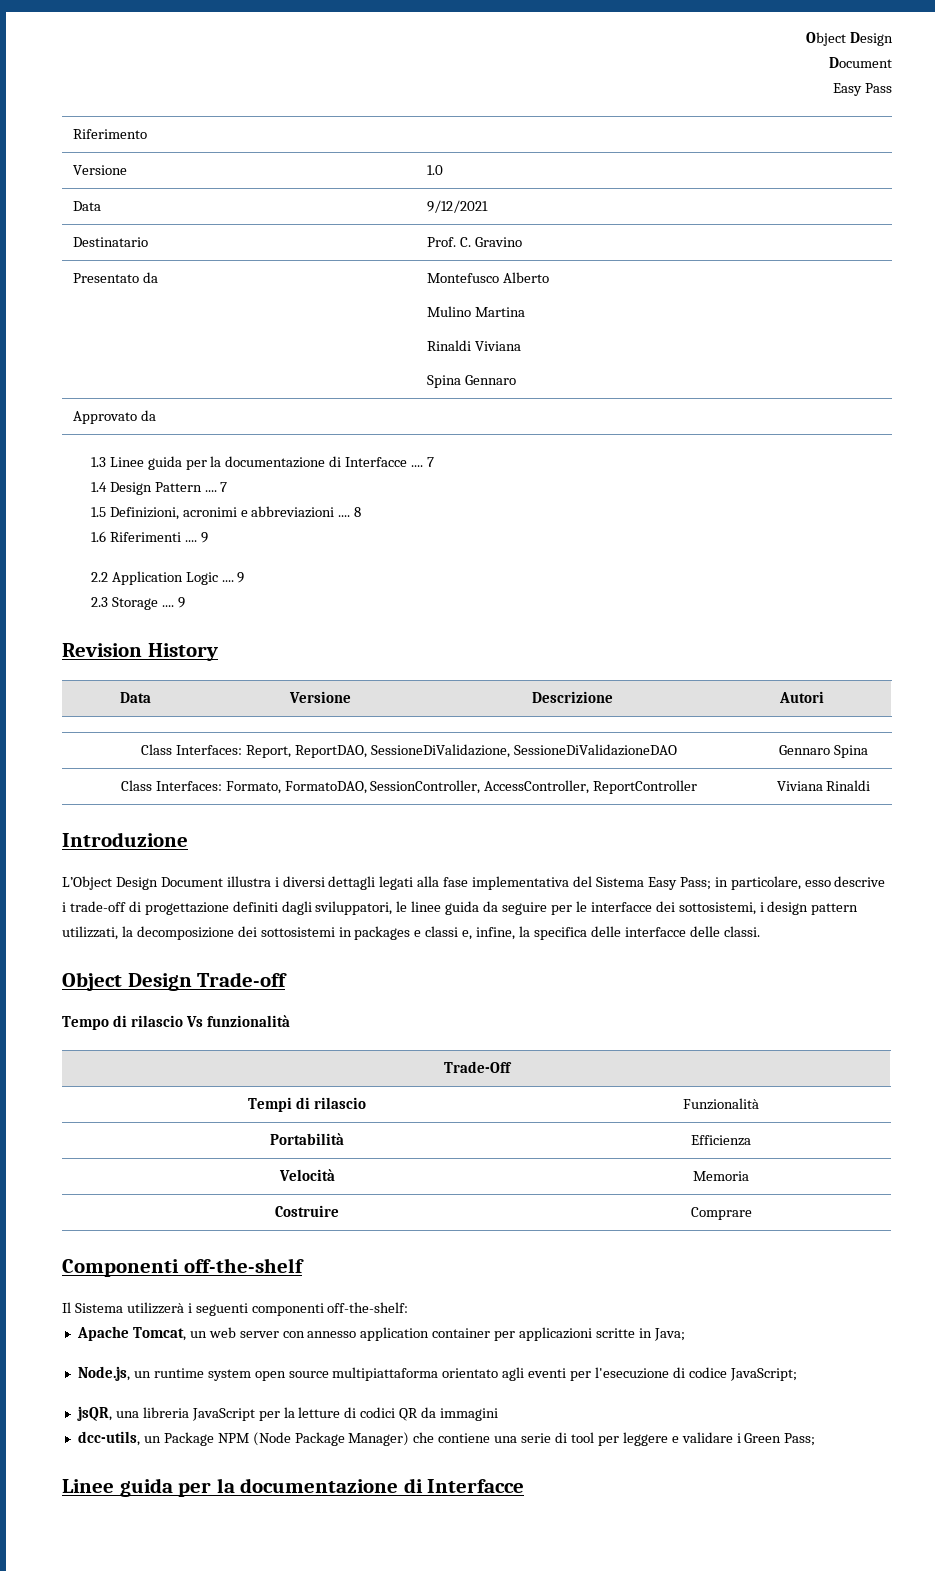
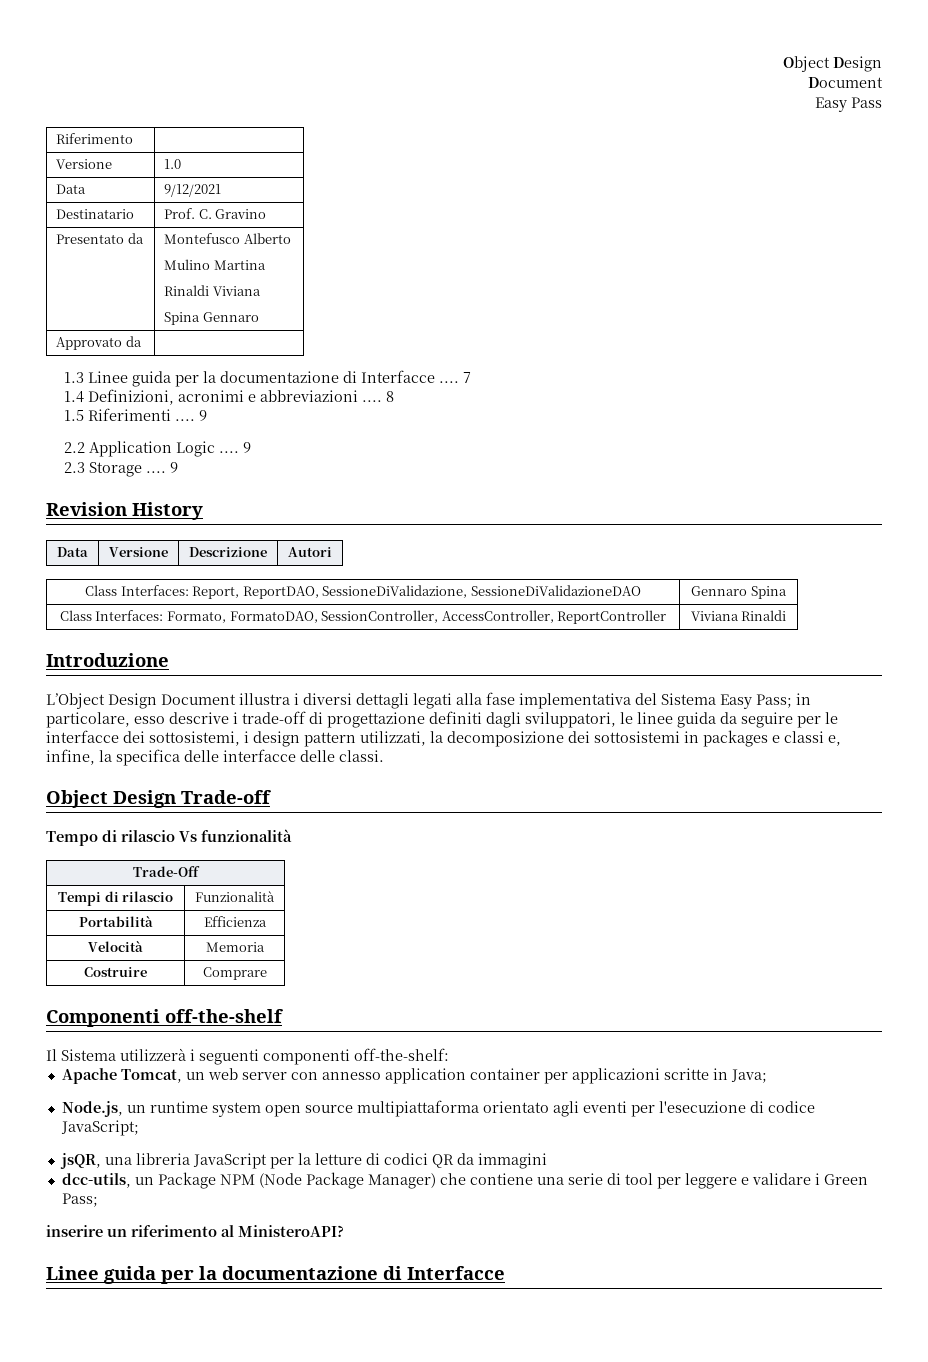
[109,482,228,495] [90,507,106,517] Design Pattern .... 7 // 1.5 -> (84, 397) none
[90,531,106,542] 1.6 -> [63,410,84,421] 1.5
(816, 1439) none -> [46,1225,344,1237] // inserire un riferimento al MinisteroAPI?

